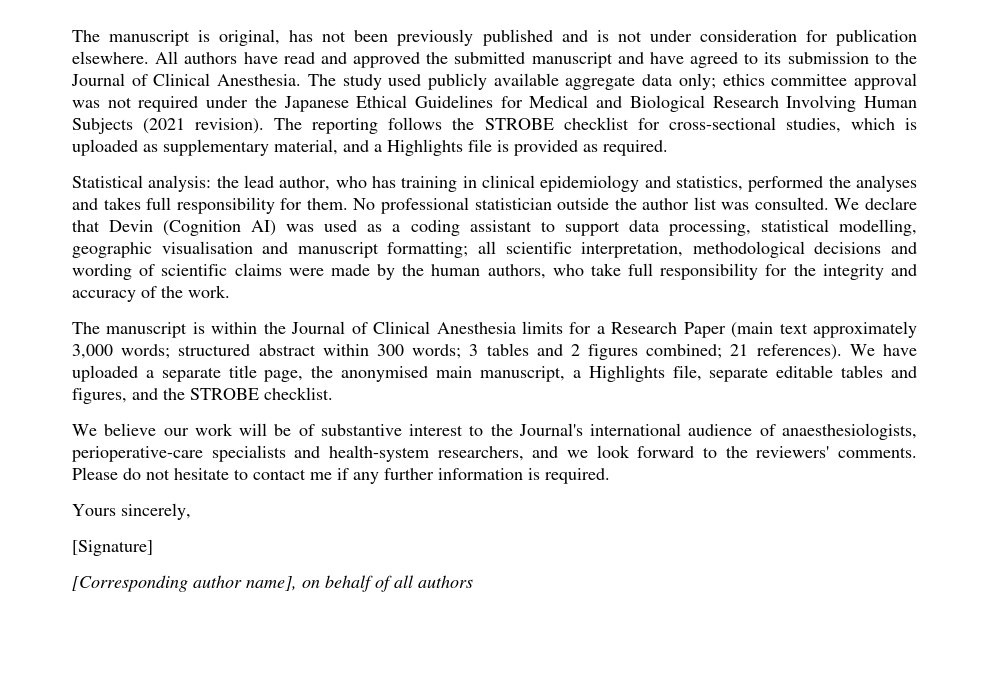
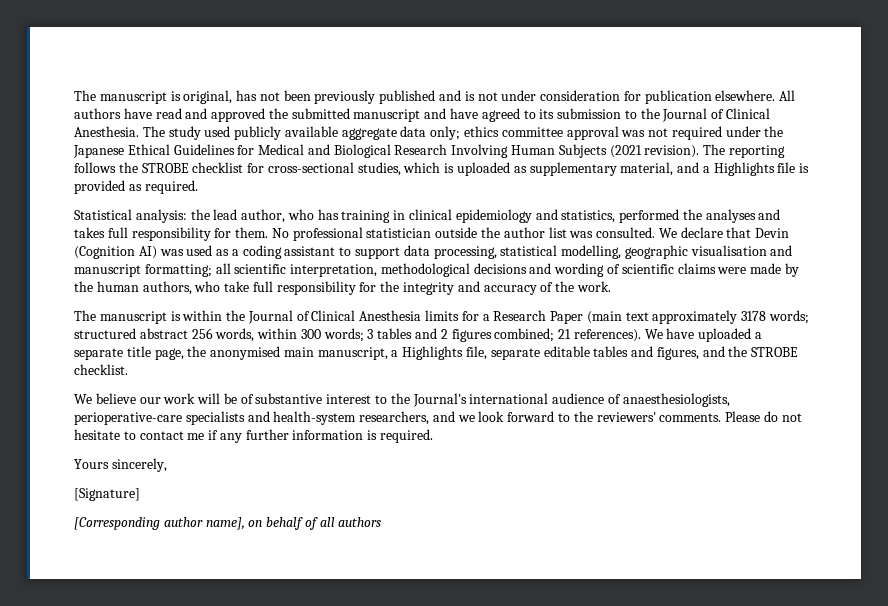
[72,344,113,359] 3,000 -> [741,311,767,321] 3178
(316, 350) none -> [191,328,255,342] 256 words,

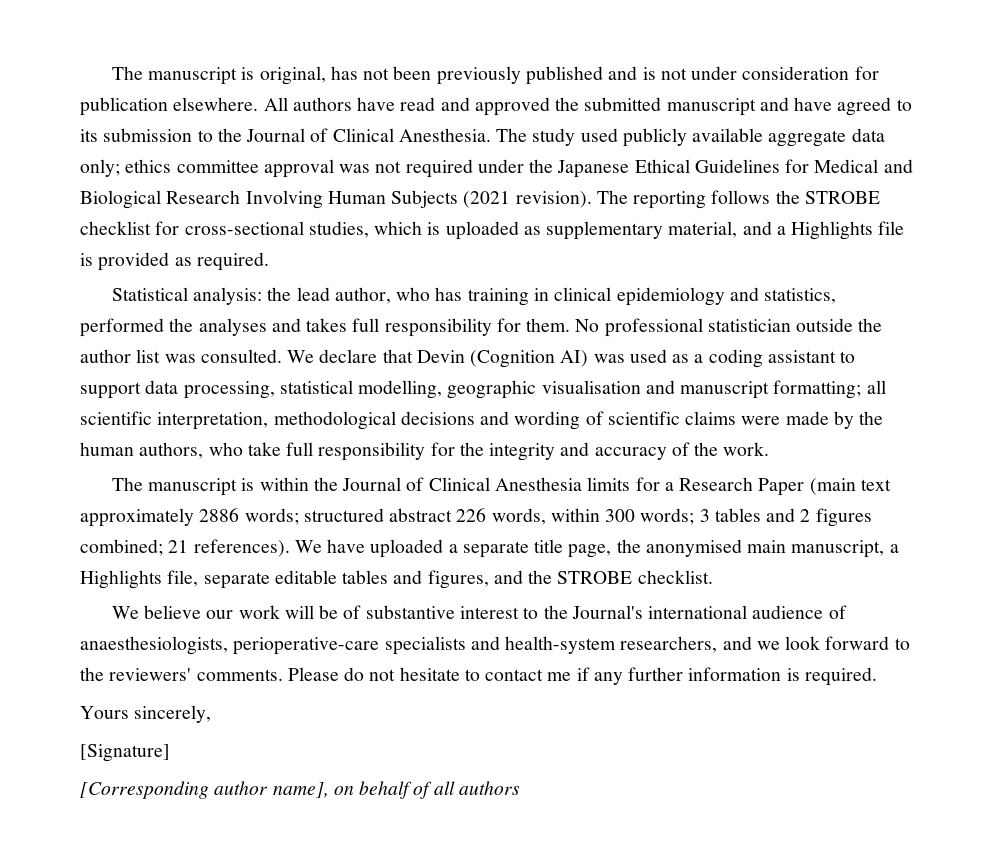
[741,311,767,321] 3178 -> [199,508,240,522] 2886
[191,328,213,339] 256 -> [456,508,487,522] 226

